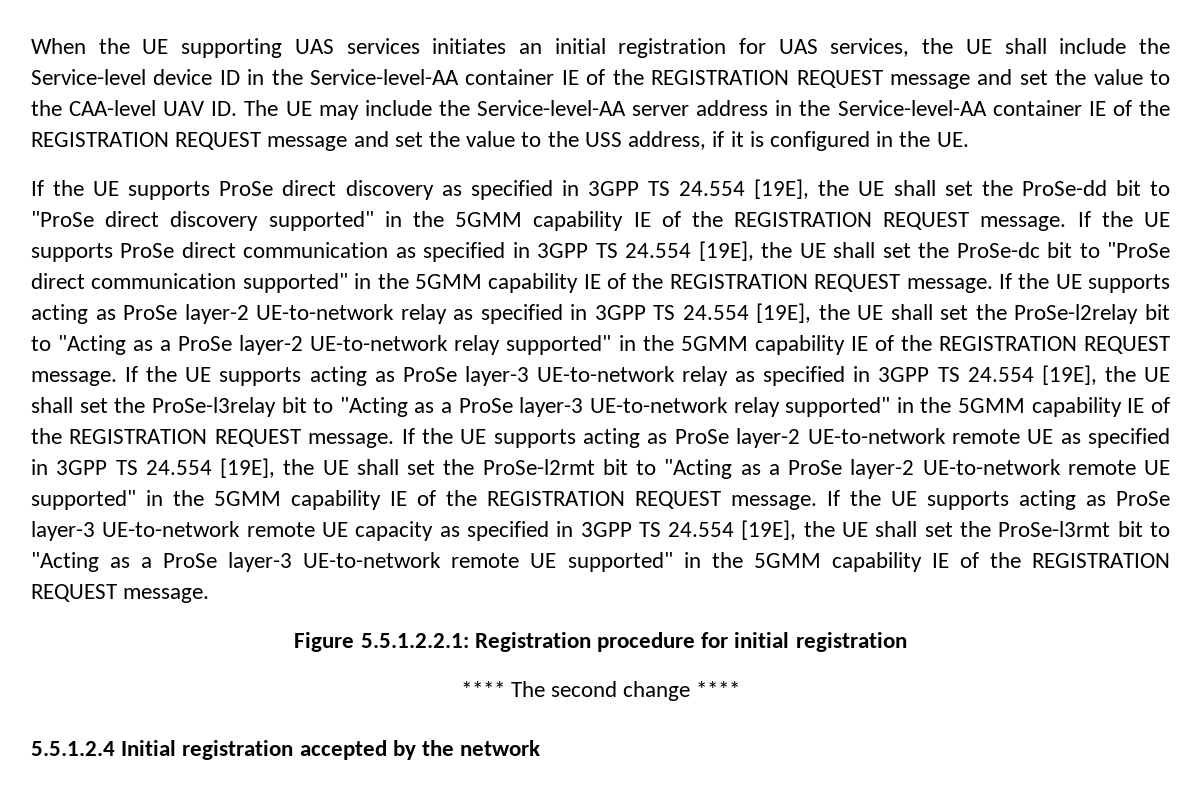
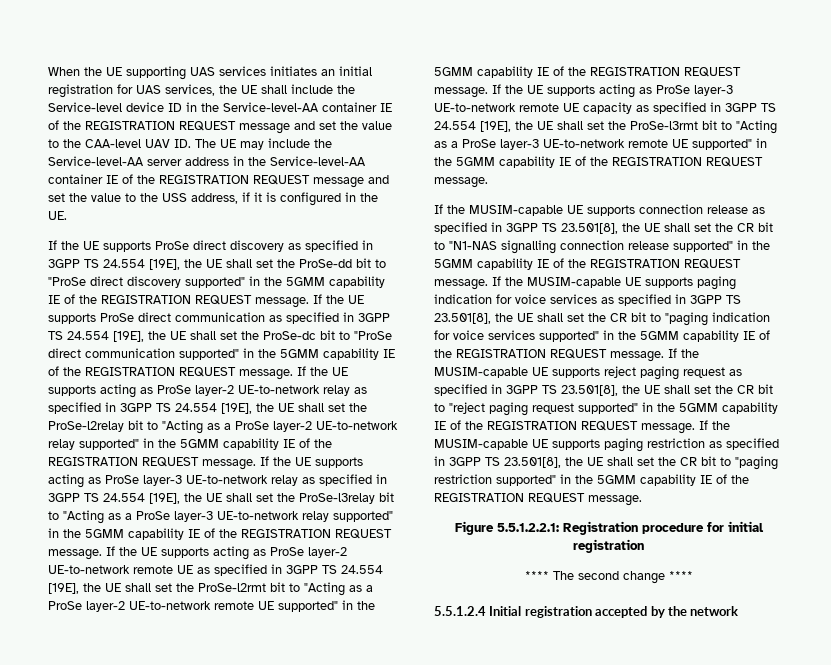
(210, 595) none -> [434,204,765,216] [434,222,773,234] [434,240,770,254] [434,258,741,270] [434,276,736,290] [434,294,741,306] [434,312,770,326] [434,330,770,342] [434,348,699,362] [434,366,742,380] [434,384,773,396] [434,402,778,416] [434,420,730,434] [434,438,779,452] [434,456,778,470] [434,474,749,486] [434,493,642,506] // If the MUSIM-capable UE supports connection release as specified in 3GPP TS 23.501[8], the UE shall set the CR bit to "N1-NAS signalling connection release supported" in the 5GMM capability IE of the REGISTRATION REQUEST message. If the MUSIM-capable UE supports paging indication for voice services as specified in 3GPP TS 23.501[8], the UE shall set the CR bit to "paging indication for voice services supported" in the 5GMM capability IE of the REGISTRATION REQUEST message. If the MUSIM-capable UE supports reject paging request as specified in 3GPP TS 23.501[8], the UE shall set the CR bit to "reject paging request supported" in the 5GMM capability IE of the REGISTRATION REQUEST message. If the MUSIM-capable UE supports paging restriction as specified in 3GPP TS 23.501[8], the UE shall set the CR bit to "paging restriction supported" in the 5GMM capability IE of the REGISTRATION REQUEST message.

